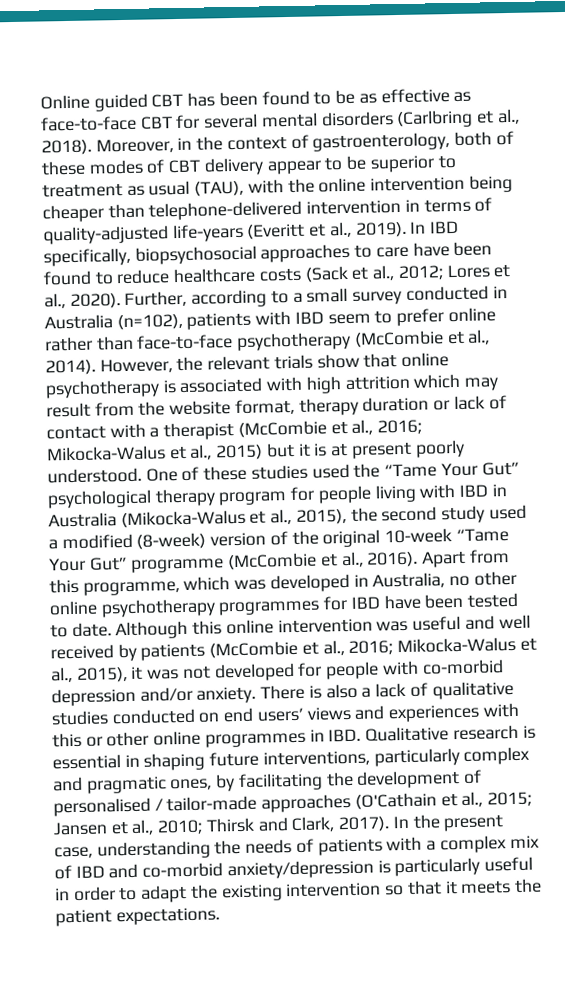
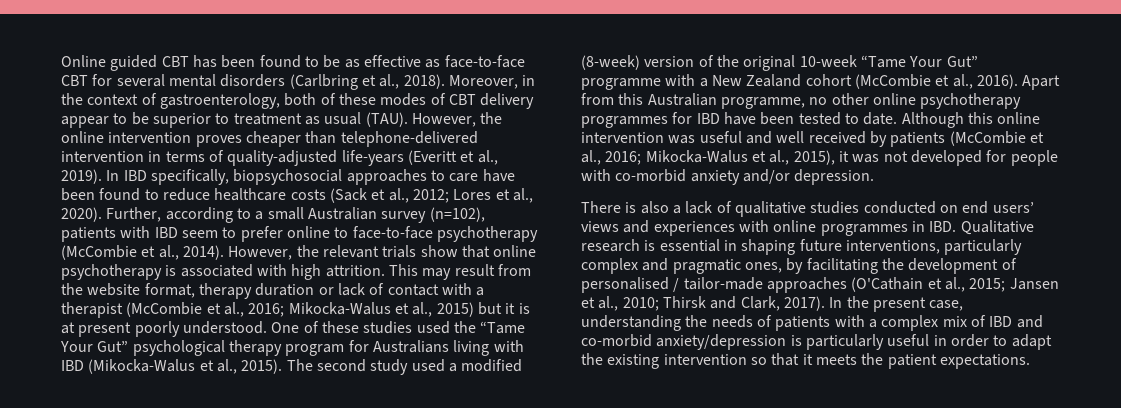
[194,179,284,197] (TAU), with -> [365,112,476,127] (TAU). However,
[468,174,513,193] being -> [195,135,242,147] proves
[352,285,508,305] [44,314,113,330] survey conducted in Australia -> [307,207,427,223] Australian survey
[44,335,134,352] rather than -> [334,227,349,238] to
[344,373,461,391] attrition which -> [325,264,418,277] attrition. This
[317,485,372,504] people -> [372,340,449,353] Australians
[491,484,507,497] [48,512,117,528] in Australia -> (84, 365) none
[295,507,378,525] 2015), the -> [241,359,313,374] 2015). The
(225, 565) none -> [665,74,852,87] with a New Zealand cohort
[82,572,446,596] programme, which was developed in Australia, -> [647,93,805,109] Australian programme,
[51,686,257,707] depression and/or anxiety. -> [690,169,875,185] anxiety and/or depression. //
[52,731,150,748] this or other -> (769, 226) none

